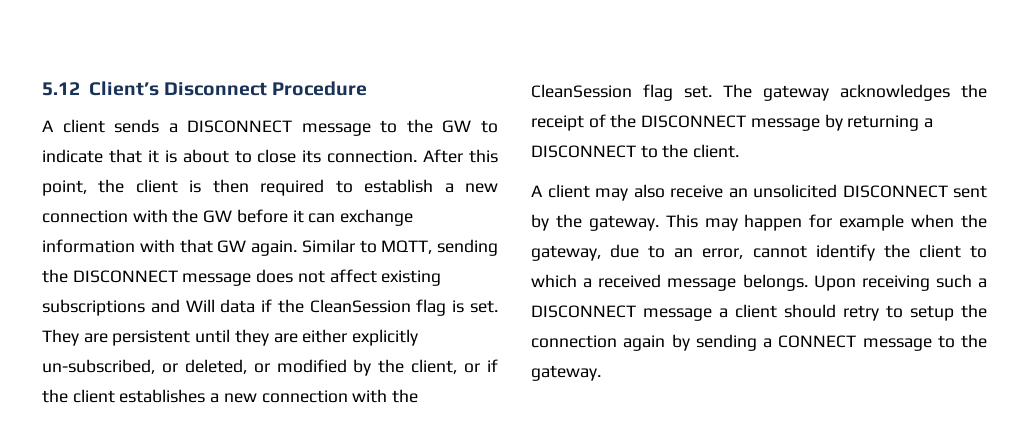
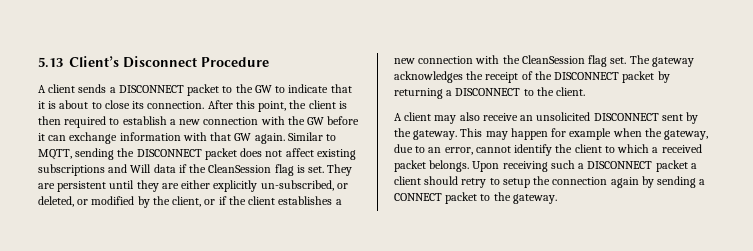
[42,82,80,96] 5.12 -> [38,57,63,68] 5.13
[301,123,371,136] message -> [187,84,220,96] packet
[182,273,252,286] message -> [204,148,237,160] packet
[750,118,820,131] message -> [622,71,655,83] packet
[667,278,737,291] message -> [394,160,426,172] packet
[643,308,712,321] message -> [655,160,688,172] packet
[862,338,932,351] message -> [445,192,478,204] packet

